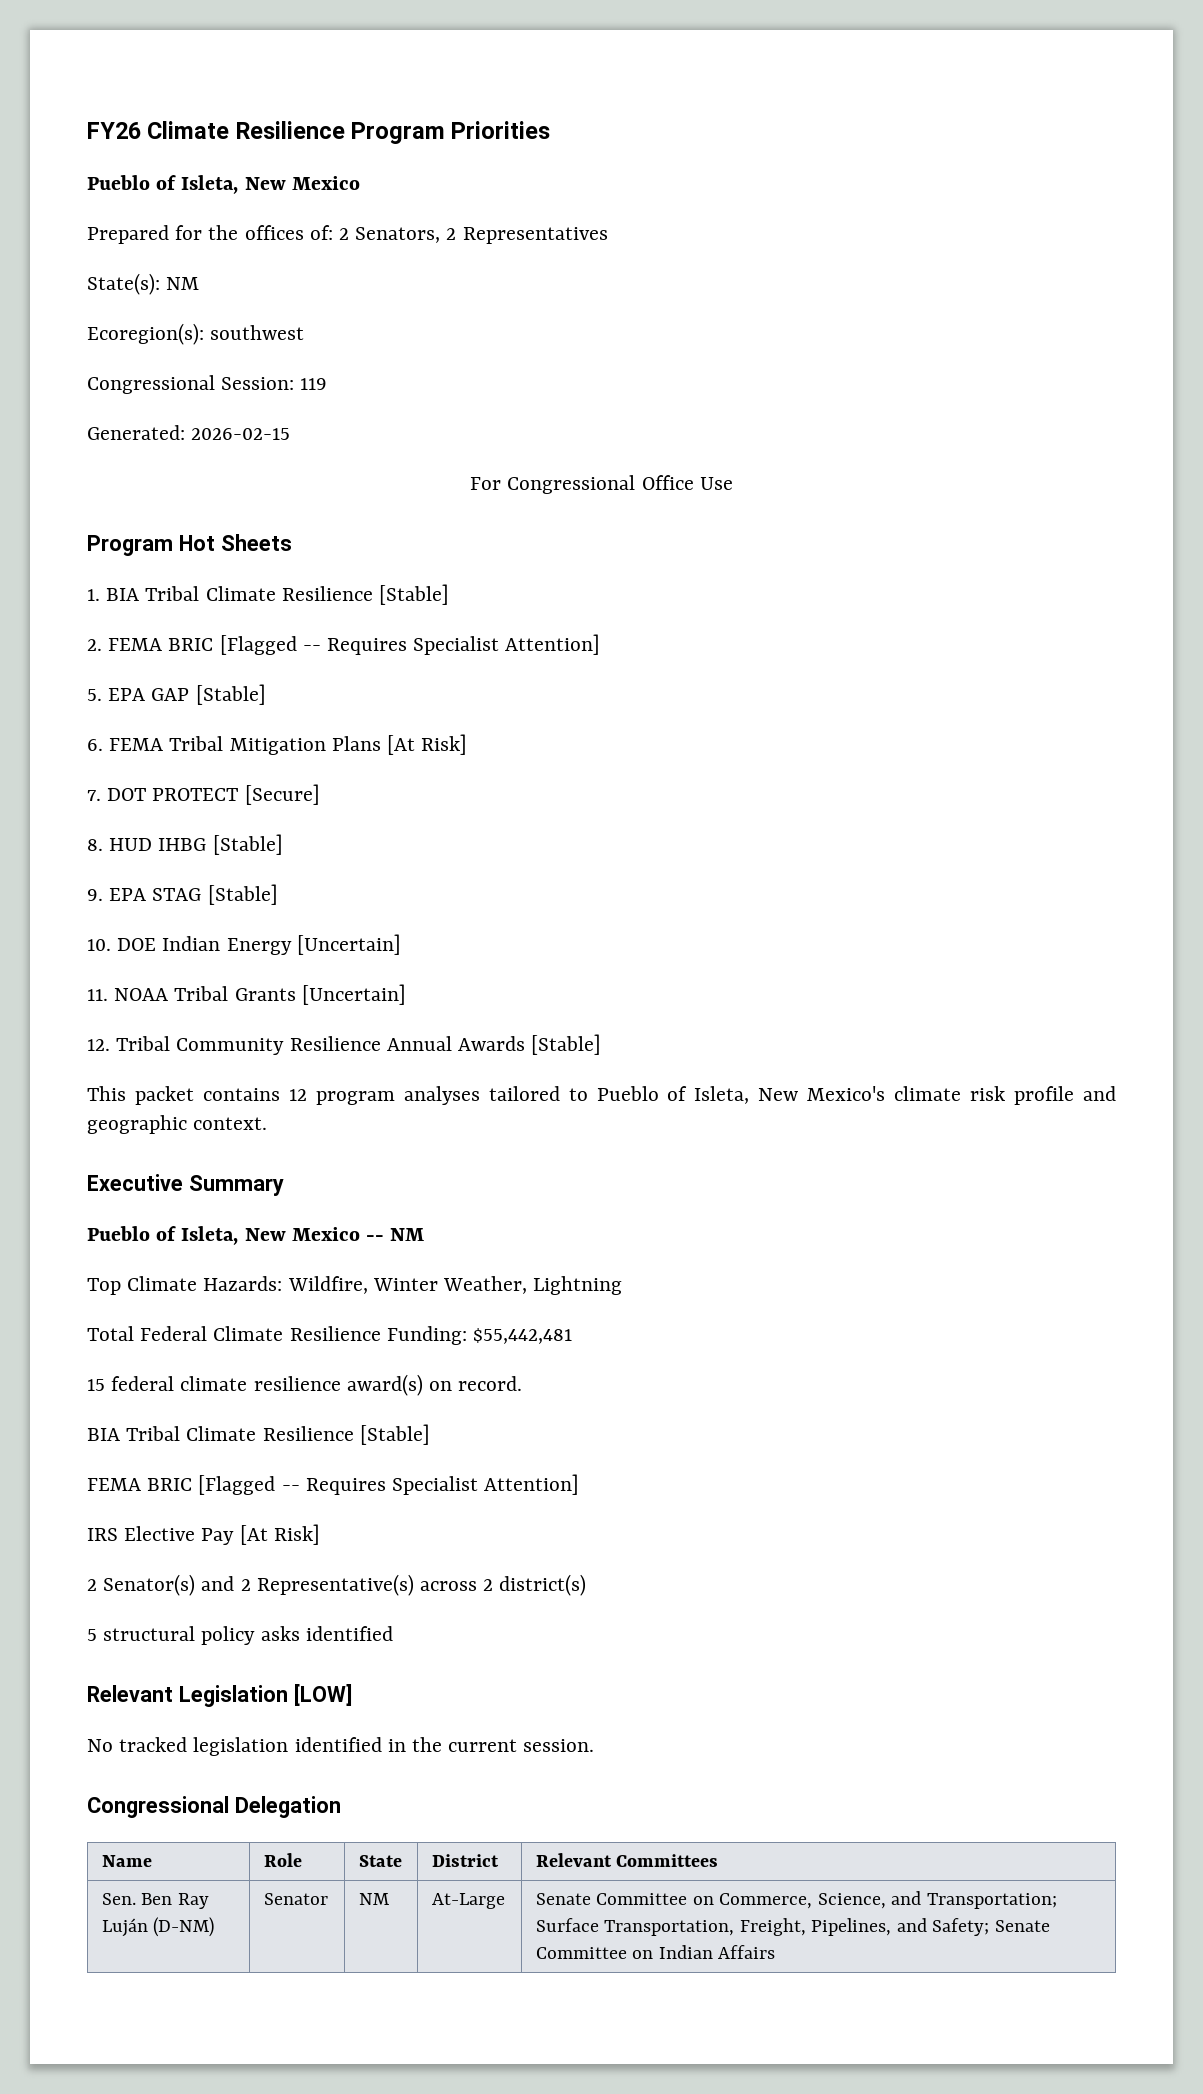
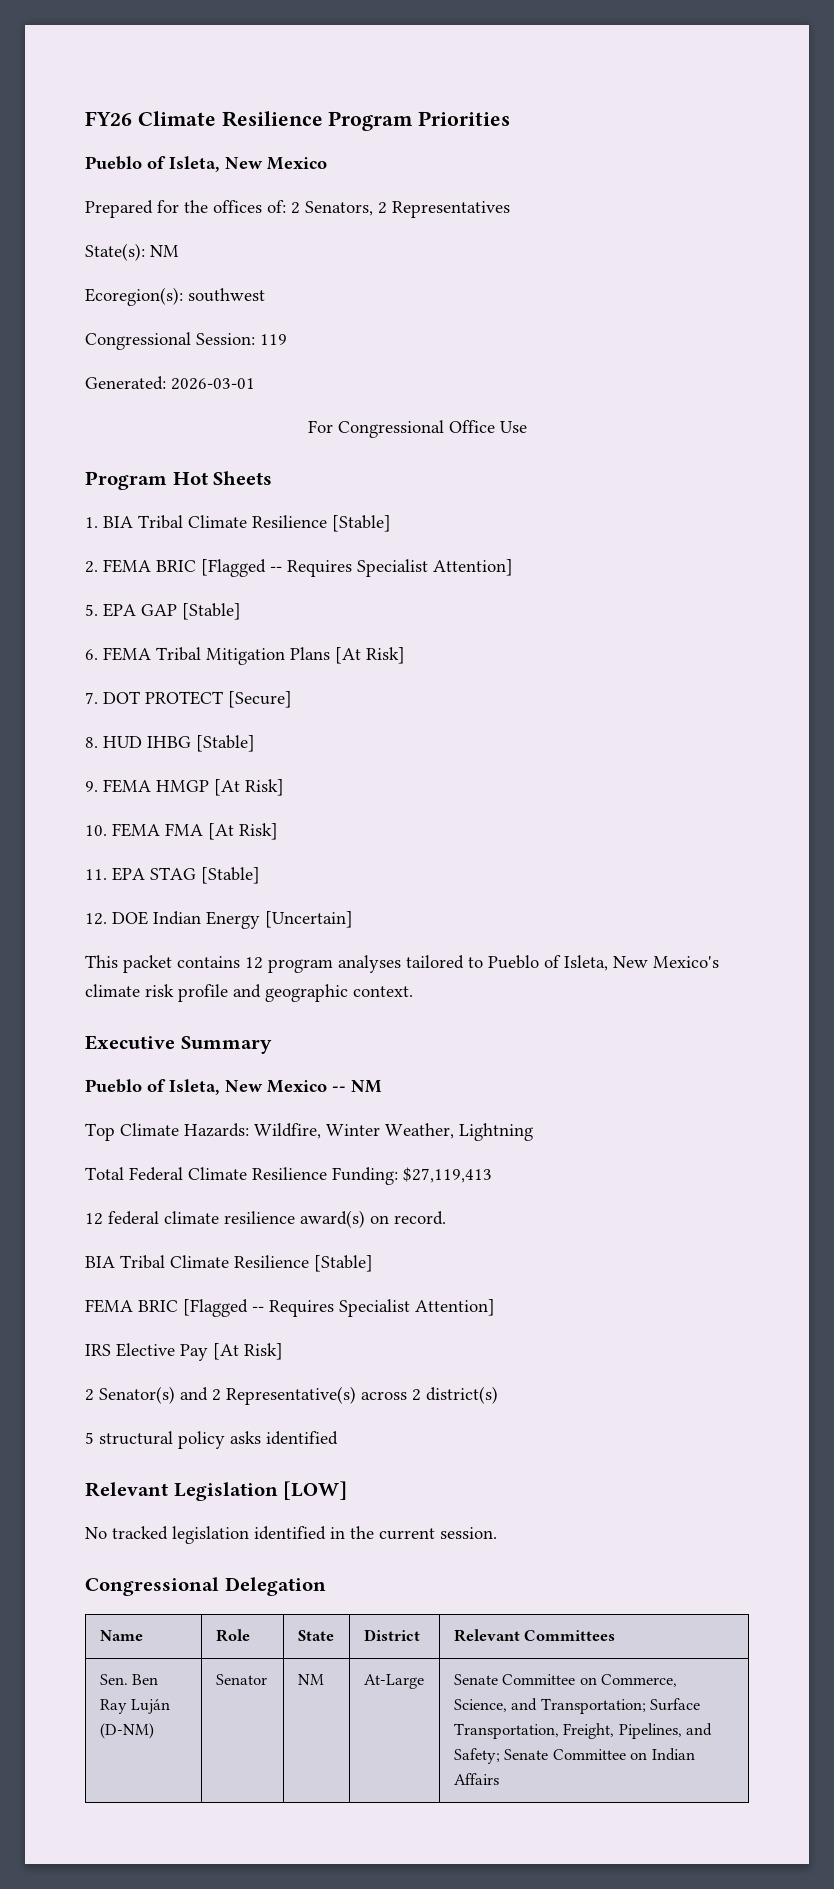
[191,428,291,440] 2026-02-15 -> [171,378,255,390] 2026-03-01
(103, 895) none -> [103,779,284,796] [85,823,278,840] [85,869,107,880] FEMA HMGP [At Risk] // 10. FEMA FMA [At Risk] // 11.
[87,939,111,951] 10. -> [85,913,107,925] 12.
[87,984,406,1005] [87,1034,602,1055] // 11. NOAA Tribal Grants [Uncertain] // 12. Tribal Community Resilience Annual Awards [Stable] -> (353, 919) none
[473,1328,573,1344] [87,1379,105,1391] $55,442,481 // 15 -> [403,1167,492,1183] [85,1213,103,1225] $27,119,413 // 12

